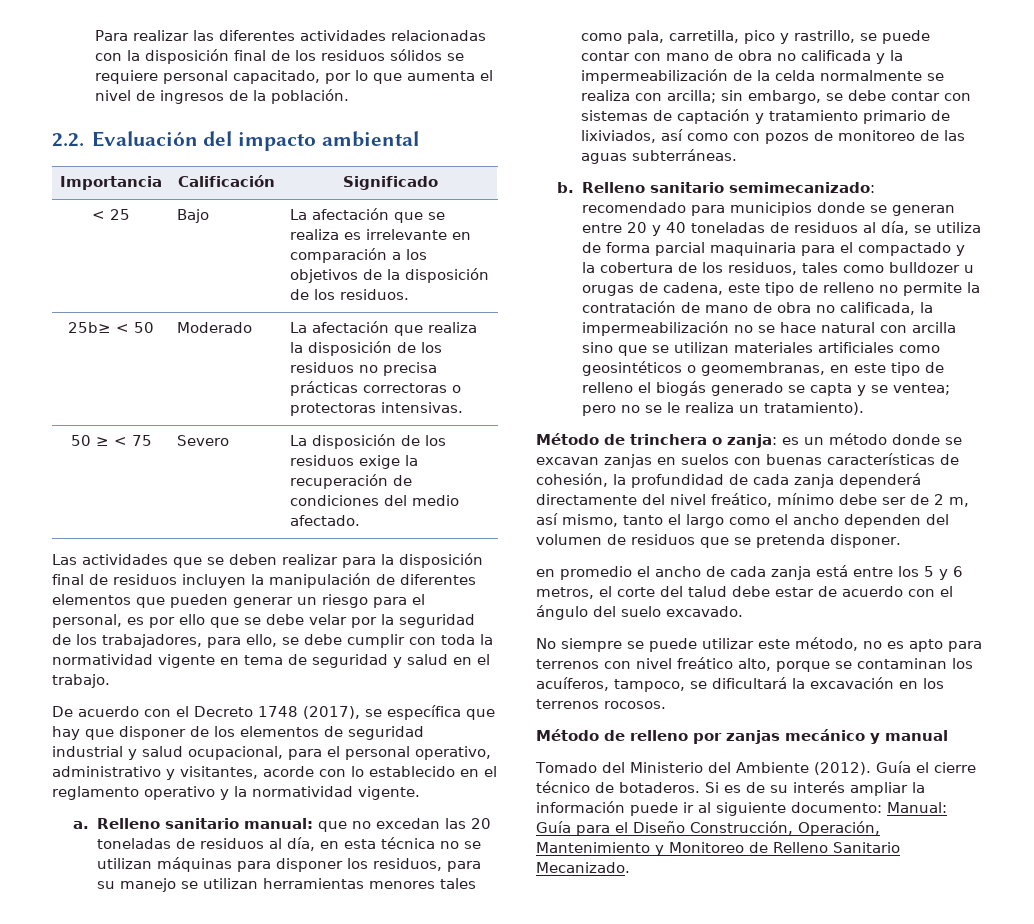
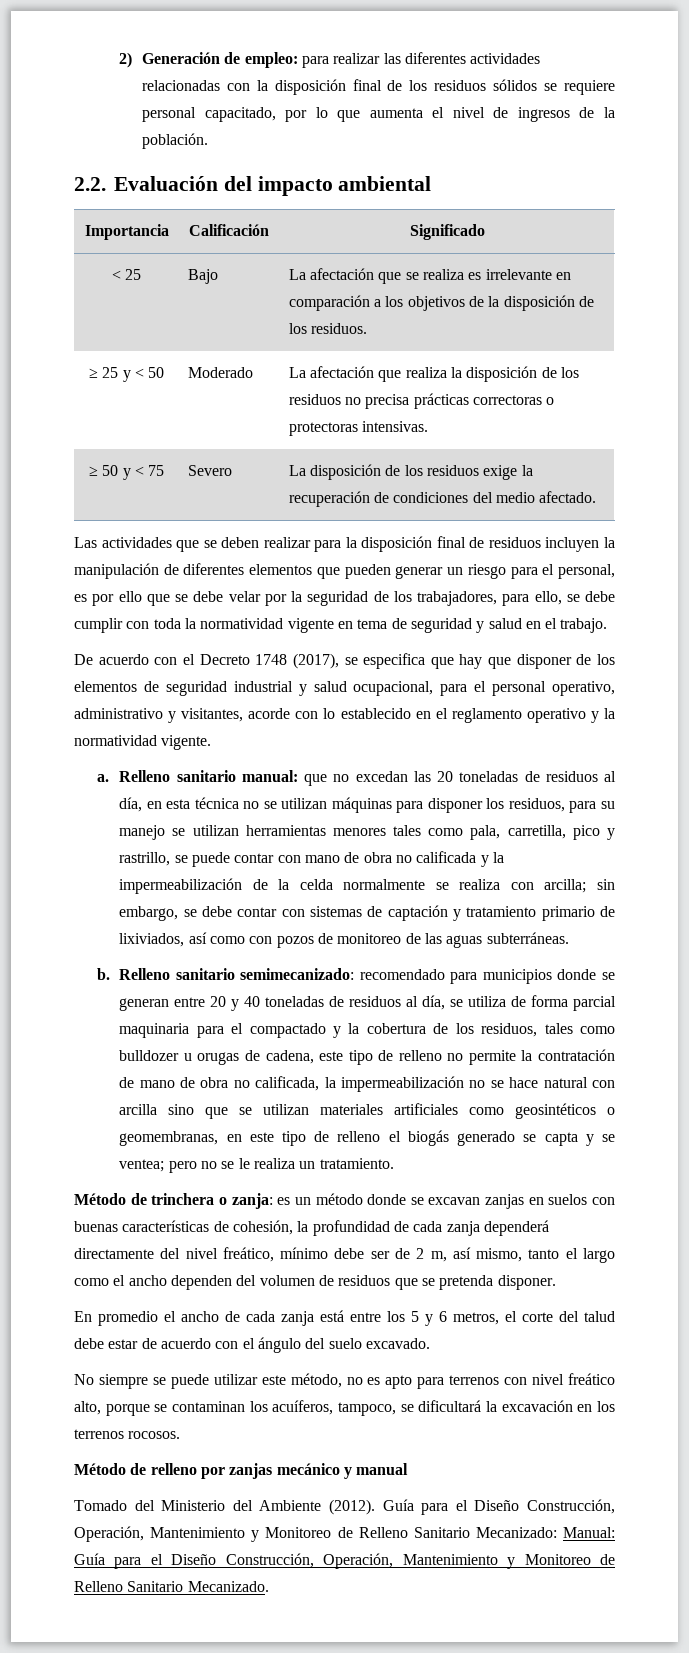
[94,30,128,41] Para -> [119,52,329,68] 2) Generación de empleo: para
[68,322,111,333] 25b≥ -> [88,367,131,382] ≥ 25 y
[70,435,109,446] 50 ≥ -> [88,465,131,480] ≥ 50 y
[387,705,461,720] específica -> [363,653,426,669] especifica
[763,402,864,415] tratamiento). -> [319,1158,394,1169] tratamiento.
[536,569,555,577] en -> [74,1311,92,1322] En
[915,762,976,773] [536,781,925,796] [536,801,882,816] el cierre técnico de botaderos. Si es de su interés ampliar la información puede ir al siguiente documento: -> [421,1499,616,1515] [74,1526,557,1542] para el Diseño Construcción, Operación, Mantenimiento y Monitoreo de Relleno Sanitario Mecanizado:

